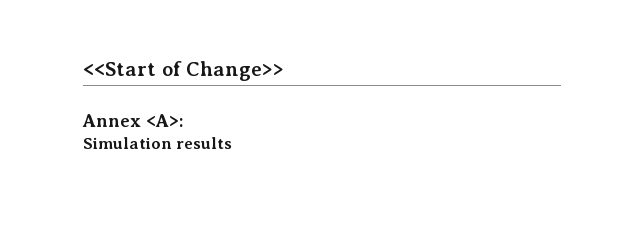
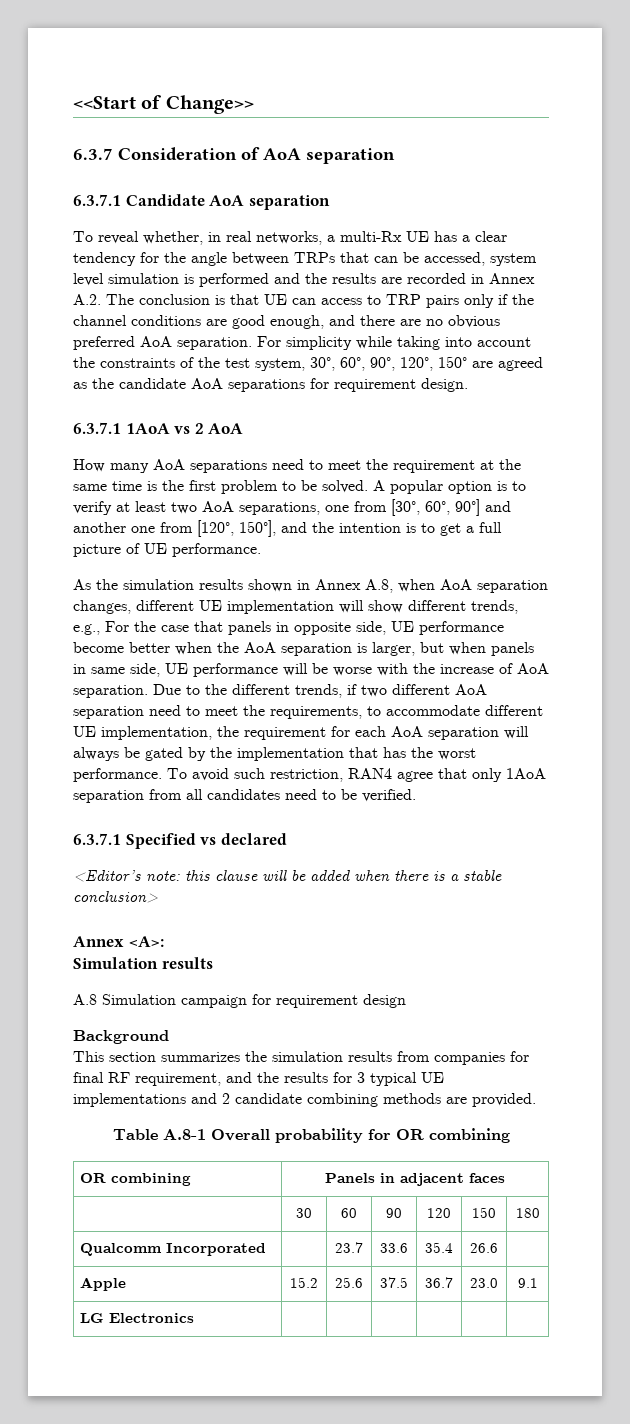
[82,114,184,127] [83,137,233,149] Annex <A>: // Simulation results -> [73,147,395,164] [73,194,330,210] [73,231,507,245] [73,252,537,266] [73,273,535,287] [73,294,534,308] [73,315,500,329] [73,336,531,350] [73,356,543,371] [73,378,468,392] [73,422,244,434] [73,459,521,473] [73,480,526,494] [73,499,511,516] [73,520,502,537] [73,543,261,557] [73,579,548,593] [73,600,518,614] [73,621,504,635] [73,642,534,656] [73,663,549,677] [73,684,487,698] [73,705,543,719] [73,726,529,740] [73,747,476,761] [73,768,546,782] [73,789,416,803] [73,833,287,849] [73,870,502,882] [73,891,158,903] [73,936,164,947] [73,957,213,969] [73,994,406,1008] [73,1030,169,1044] [73,1051,529,1065] [73,1072,444,1086] [73,1093,536,1107] [112,1128,510,1143] [80,1173,192,1186] [325,1173,506,1186] [296,1208,312,1218] [341,1208,357,1218] [386,1208,402,1218] [427,1208,451,1218] [472,1207,496,1218] [515,1208,540,1218] [80,1243,267,1256] [335,1242,363,1253] [380,1243,408,1253] [425,1242,453,1253] [470,1243,498,1253] [80,1277,127,1291] [290,1277,318,1288] [335,1277,363,1288] [380,1277,408,1288] [425,1277,453,1288] [470,1278,498,1288] [517,1278,538,1288] [80,1313,195,1323] 6.3.7 Consideration of AoA separation // 6.3.7.1 Candidate AoA separation // To reveal whether, in real networks, a multi-Rx UE has a clear tendency for the angle between TRPs that can be accessed, system level simulation is performed and the results are recorded in Annex A.2. The conclusion is that UE can access to TRP pairs only if the channel conditions are good enough, and there are no obvious preferred AoA separation. For simplicity while taking into account the constraints of the test system, 30°, 60°, 90°, 120°, 150° are agreed as the candidate AoA separations for requirement design. // 6.3.7.1 1AoA vs 2 AoA // How many AoA separations need to meet the requirement at the same time is the first problem to be solved. A popular option is to verify at least two AoA separations, one from [30°, 60°, 90°] and another one from [120°, 150°], and the intention is to get a full picture of UE performance. // As the simulation results shown in Annex A.8, when AoA separation changes, different UE implementation will show different trends, e.g., For the case that panels in opposite side, UE performance become better when the AoA separation is larger, but when panels in same side, UE performance will be worse with the increase of AoA separation. Due to the different trends, if two different AoA separation need to meet the requirements, to accommodate different UE implementation, the requirement for each AoA separation will always be gated by the implementation that has the worst performance. To avoid such restriction, RAN4 agree that only 1AoA separation from all candidates need to be verified. // 6.3.7.1 Specified vs declared // <Editor’s note: this clause will be added when there is a stable conclusion> // Annex <A>: // Simulation results // A.8 Simulation campaign for requirement design // Background // This section summarizes the simulation results from companies for final RF requirement, and the results for 3 typical UE implementations and 2 candidate combining methods are provided. // Table A.8-1 Overall probability for OR combining // OR combining | Panels in adjacent faces // | 30 | 60 | 90 | 120 | 150 | 180 // Qualcomm Incorporated | | 23.7 | 33.6 | 35.4 | 26.6 | // Apple | 15.2 | 25.6 | 37.5 | 36.7 | 23.0 | 9.1 // LG Electronics | | | | | |

